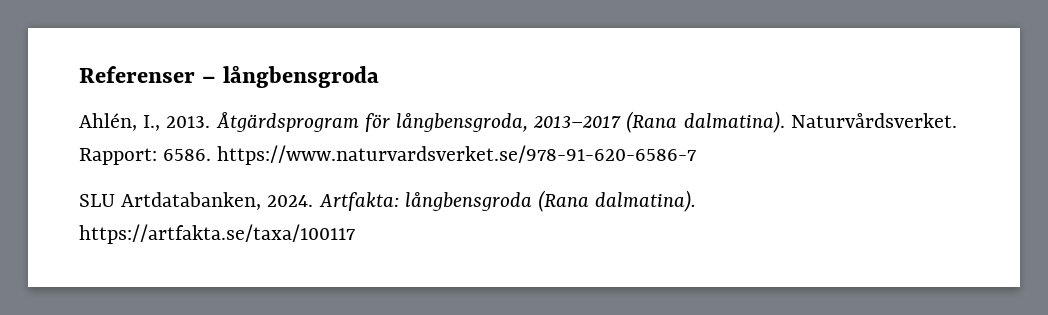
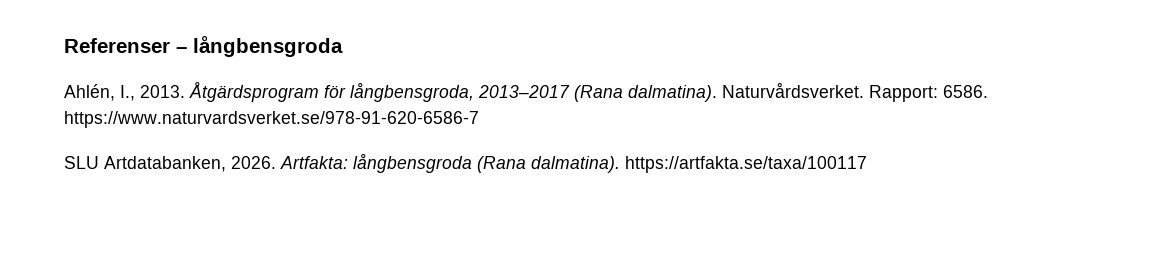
[267,195,314,207] 2024. -> [231,156,276,169] 2026.

